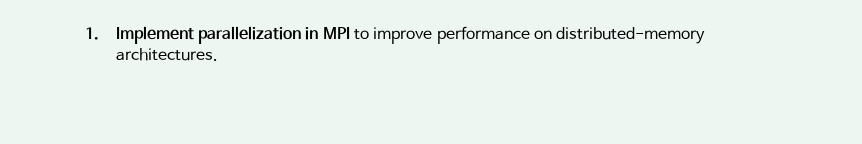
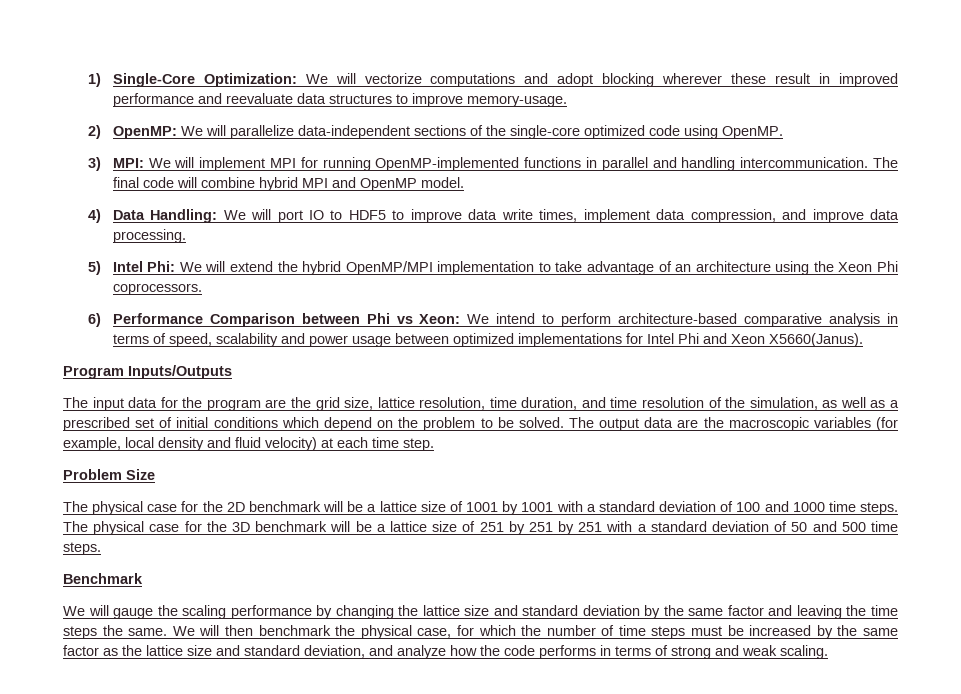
[85,26,706,44] [115,48,218,61] 1. Implement parallelization in MPI to improve performance on distributed-memory architectures. -> [87,73,898,87] [112,93,567,107] [87,125,783,139] [87,157,898,171] [112,177,464,191] [87,209,900,223] [112,229,186,243] [87,261,899,275] [112,283,202,295] [87,313,898,327] [112,333,863,347] [63,365,232,379] [63,397,900,411] [63,417,898,431] [63,437,434,451] [63,469,155,480] [63,501,898,515] [63,521,899,535] [63,542,101,555] [63,573,143,584] [63,605,898,619] [63,625,899,639] [63,645,828,659] 1) Single-Core Optimization: We will vectorize computations and adopt blocking wherever these result in improved performance and reevaluate data structures to improve memory-usage. // 2) OpenMP: We will parallelize data-independent sections of the single-core optimized code using OpenMP. // 3) MPI: We will implement MPI for running OpenMP-implemented functions in parallel and handling intercommunication. The final code will combine hybrid MPI and OpenMP model. // 4) Data Handling: We will port IO to HDF5 to improve data write times, implement data compression, and improve data processing. // 5) Intel Phi: We will extend the hybrid OpenMP/MPI implementation to take advantage of an architecture using the Xeon Phi coprocessors. // 6) Performance Comparison between Phi vs Xeon: We intend to perform architecture-based comparative analysis in terms of speed, scalability and power usage between optimized implementations for Intel Phi and Xeon X5660(Janus). // Program Inputs/Outputs // The input data for the program are the grid size, lattice resolution, time duration, and time resolution of the simulation, as well as a prescribed set of initial conditions which depend on the problem to be solved. The output data are the macroscopic variables (for example, local density and fluid velocity) at each time step. // Problem Size // The physical case for the 2D benchmark will be a lattice size of 1001 by 1001 with a standard deviation of 100 and 1000 time steps. The physical case for the 3D benchmark will be a lattice size of 251 by 251 by 251 with a standard deviation of 50 and 500 time steps. // Benchmark // We will gauge the scaling performance by changing the lattice size and standard deviation by the same factor and leaving the time steps the same. We will then benchmark the physical case, for which the number of time steps must be increased by the same factor as the lattice size and standard deviation, and analyze how the code performs in terms of strong and weak scaling.

